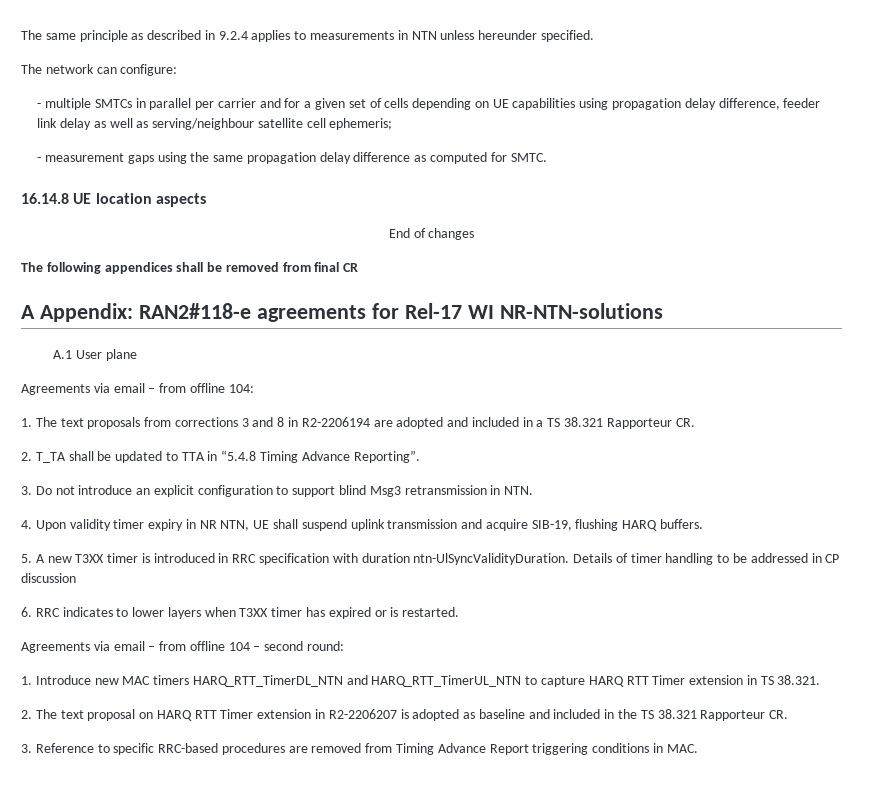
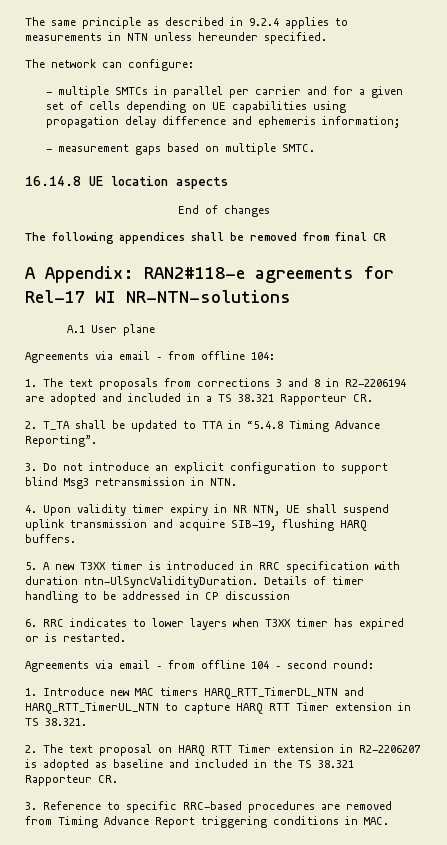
[718,98,821,110] [37,118,393,130] [37,152,507,164] difference, feeder link delay as well as serving/neighbour satellite cell ephemeris; // - measurement gaps using the same propagation delay difference as computed for -> [161,116,400,128] [45,143,276,155] difference and ephemeris information; // - measurement gaps based on multiple

